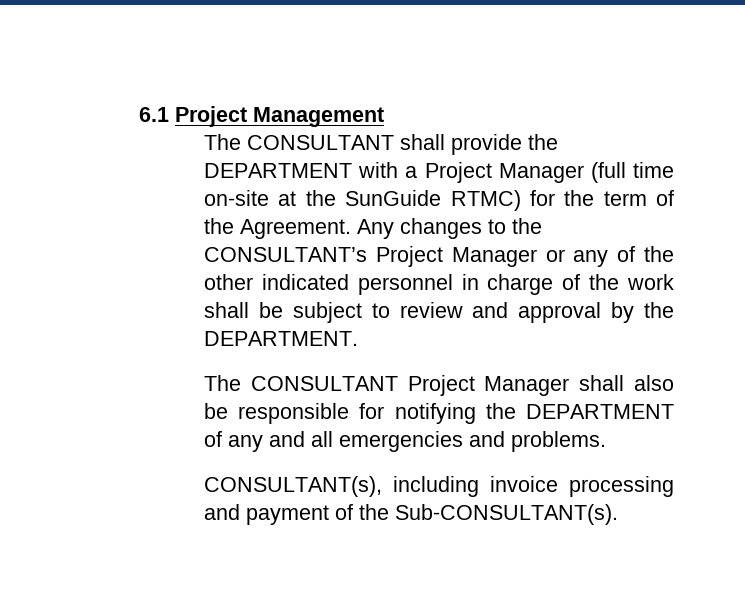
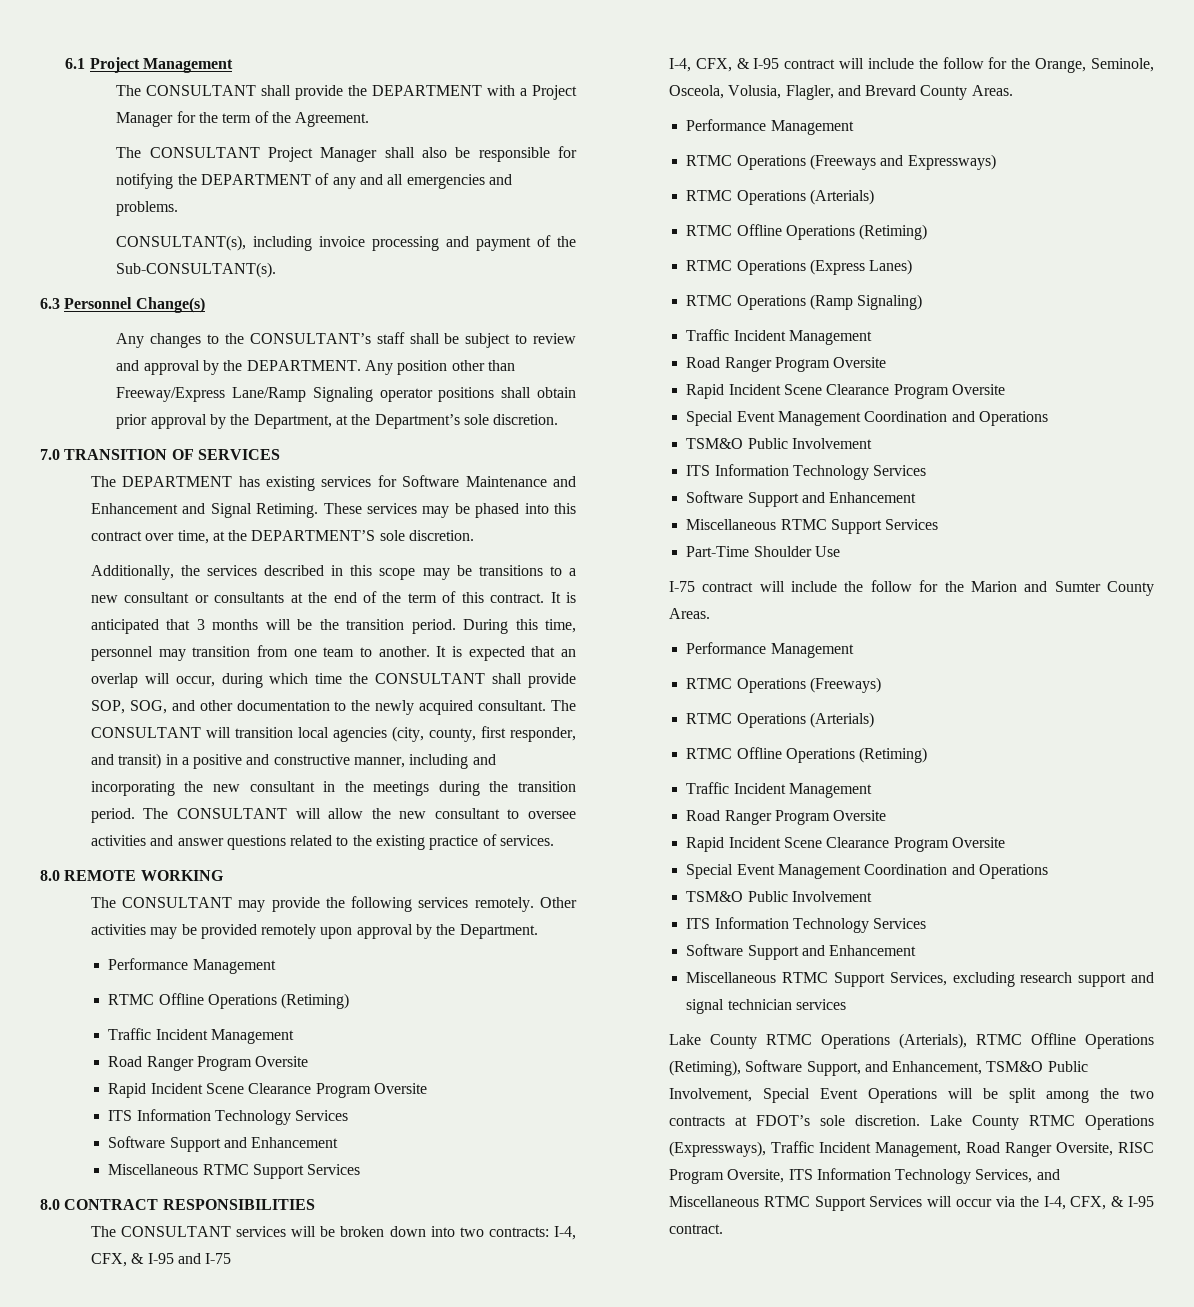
[590,162,674,183] [204,190,521,211] (full time on-site at the SunGuide RTMC) -> (174, 119) none
[357,218,543,239] [204,246,674,267] [204,274,674,295] [204,302,674,323] [204,331,359,346] Any changes to the CONSULTANT’s Project Manager or any of the other indicated personnel in charge of the work shall be subject to review and approval by the DEPARTMENT. -> (370, 119) none
(619, 514) none -> [40,297,205,313] [116,332,577,348] [116,360,515,375] [116,387,576,402] [116,414,559,429] [40,449,280,460] [90,475,576,491] [90,503,577,518] [90,530,475,544] [90,565,576,580] [90,591,576,603] [90,619,577,634] [90,645,576,661] [90,673,576,688] [90,700,577,715] [90,726,576,742] [90,753,496,769] [90,781,576,796] [90,808,576,823] [90,834,555,850] [40,870,224,881] [90,896,577,912] [90,924,538,939] [108,958,276,974] [108,993,350,1009] [108,1028,295,1044] [108,1056,309,1071] [108,1083,428,1098] [108,1109,349,1125] [108,1136,339,1152] [108,1164,361,1179] [40,1199,315,1210] [90,1226,577,1240] [90,1253,232,1267] [668,57,1154,73] [668,85,1013,100] [686,119,854,135] [686,154,996,170] [686,189,875,205] [686,224,928,240] [686,259,913,275] [686,294,923,310] [686,329,873,345] [686,357,887,372] [686,384,1006,399] [686,411,1049,426] [686,438,873,449] [686,464,927,480] [686,491,917,507] [686,519,939,534] [686,546,841,557] [668,580,1154,596] [668,608,710,619] [686,642,854,658] [686,677,882,693] [686,712,875,728] [686,747,928,763] [686,782,873,798] [686,810,887,825] [686,837,1006,852] [686,864,1049,879] [686,891,873,902] [686,917,927,933] [686,944,917,960] [686,972,1154,987] [686,999,847,1014] [668,1033,1154,1049] [668,1060,1088,1076] [668,1088,1154,1103] [668,1115,1154,1130] [668,1141,1154,1157] [668,1168,1060,1184] [668,1196,1155,1211] [668,1224,723,1234] // 6.3 Personnel Change(s) // Any changes to the CONSULTANT’s staff shall be subject to review and approval by the DEPARTMENT. Any position other than Freeway/Express Lane/Ramp Signaling operator positions shall obtain prior approval by the Department, at the Department’s sole discretion. // 7.0 TRANSITION OF SERVICES // The DEPARTMENT has existing services for Software Maintenance and Enhancement and Signal Retiming. These services may be phased into this contract over time, at the DEPARTMENT’S sole discretion. // Additionally, the services described in this scope may be transitions to a new consultant or consultants at the end of the term of this contract. It is anticipated that 3 months will be the transition period. During this time, personnel may transition from one team to another. It is expected that an overlap will occur, during which time the CONSULTANT shall provide SOP, SOG, and other documentation to the newly acquired consultant. The CONSULTANT will transition local agencies (city, county, first responder, and transit) in a positive and constructive manner, including and incorporating the new consultant in the meetings during the transition period. The CONSULTANT will allow the new consultant to oversee activities and answer questions related to the existing practice of services. // 8.0 REMOTE WORKING // The CONSULTANT may provide the following services remotely. Other activities may be provided remotely upon approval by the Department. // Performance Management // RTMC Offline Operations (Retiming) // Traffic Incident Management // Road Ranger Program Oversite // Rapid Incident Scene Clearance Program Oversite // ITS Information Technology Services // Software Support and Enhancement // Miscellaneous RTMC Support Services // 8.0 CONTRACT RESPONSIBILITIES // The CONSULTANT services will be broken down into two contracts: I-4, CFX, & I-95 and I-75 // I-4, CFX, & I-95 contract will include the follow for the Orange, Seminole, Osceola, Volusia, Flagler, and Brevard County Areas. // Performance Management // RTMC Operations (Freeways and Expressways) // RTMC Operations (Arterials) // RTMC Offline Operations (Retiming) // RTMC Operations (Express Lanes) // RTMC Operations (Ramp Signaling) // Traffic Incident Management // Road Ranger Program Oversite // Rapid Incident Scene Clearance Program Oversite // Special Event Management Coordination and Operations // TSM&O Public Involvement // ITS Information Technology Services // Software Support and Enhancement // Miscellaneous RTMC Support Services // Part-Time Shoulder Use // I-75 contract will include the follow for the Marion and Sumter County Areas. // Performance Management // RTMC Operations (Freeways) // RTMC Operations (Arterials) // RTMC Offline Operations (Retiming) // Traffic Incident Management // Road Ranger Program Oversite // Rapid Incident Scene Clearance Program Oversite // Special Event Management Coordination and Operations // TSM&O Public Involvement // ITS Information Technology Services // Software Support and Enhancement // Miscellaneous RTMC Support Services, excluding research support and signal technician services // Lake County RTMC Operations (Arterials), RTMC Offline Operations (Retiming), Software Support, and Enhancement, TSM&O Public Involvement, Special Event Operations will be split among the two contracts at FDOT’s sole discretion. Lake County RTMC Operations (Expressways), Traffic Incident Management, Road Ranger Oversite, RISC Program Oversite, ITS Information Technology Services, and Miscellaneous RTMC Support Services will occur via the I-4, CFX, & I-95 contract.

